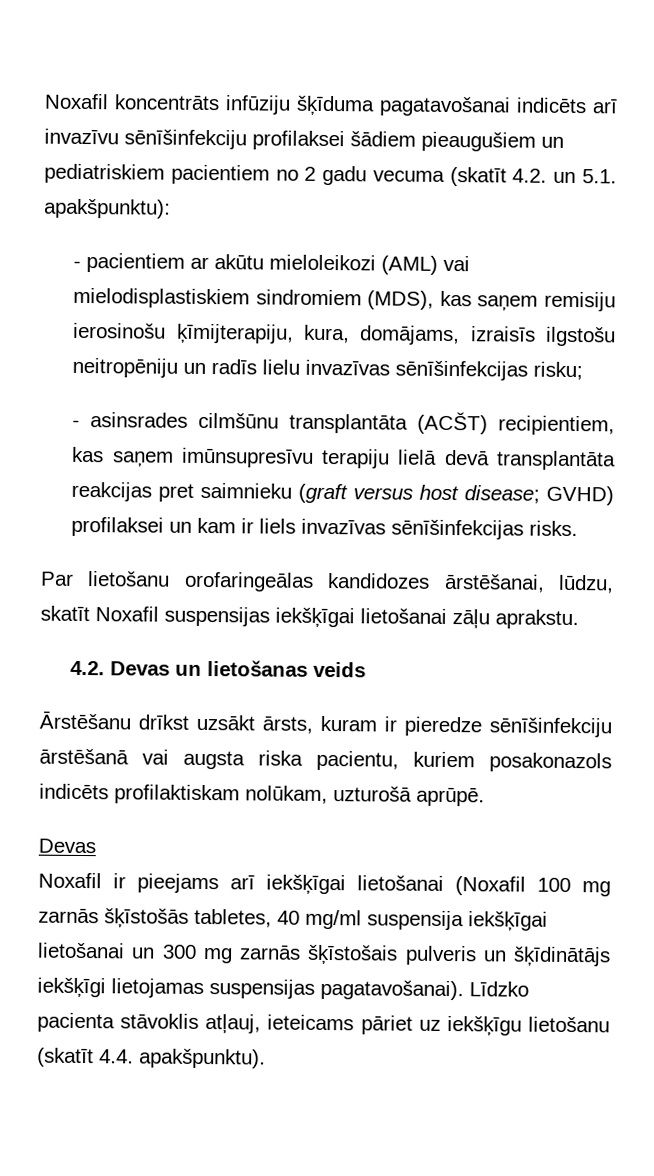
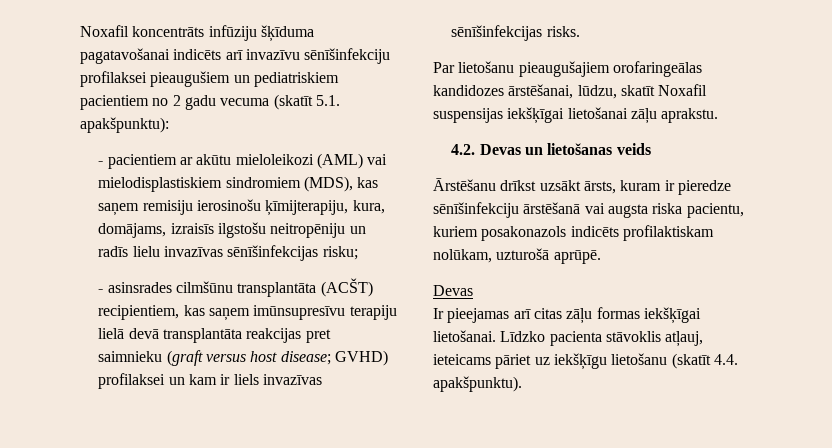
[350,131,416,147] šādiem -> (147, 79) none
[512,168,577,184] 4.2. un -> (313, 102) none
(171, 579) none -> [518,61,610,77] pieaugušajiem
[38,872,611,897] [38,907,548,931] [37,942,611,967] [37,977,464,1001] Noxafil ir pieejams arī iekšķīgai lietošanai (Noxafil 100 mg zarnās šķīstošās tabletes, 40 mg/ml suspensija iekšķīgai lietošanai un 300 mg zarnās šķīstošais pulveris un šķīdinātājs iekšķīgi lietojamas suspensijas pagatavošanai). -> [433,307,701,324] [433,330,496,342] Ir pieejamas arī citas zāļu formas iekšķīgai lietošanai.

